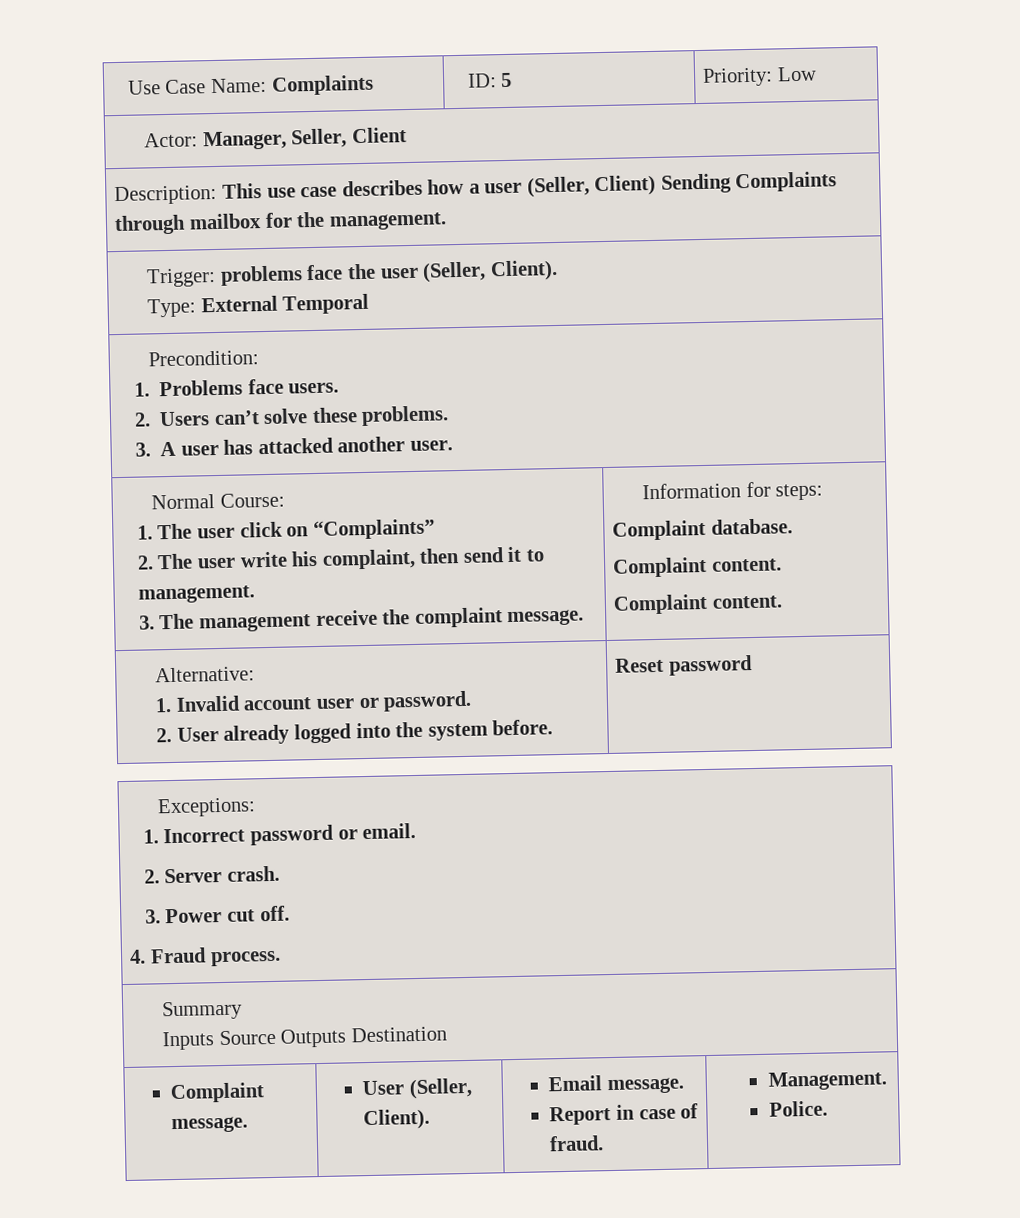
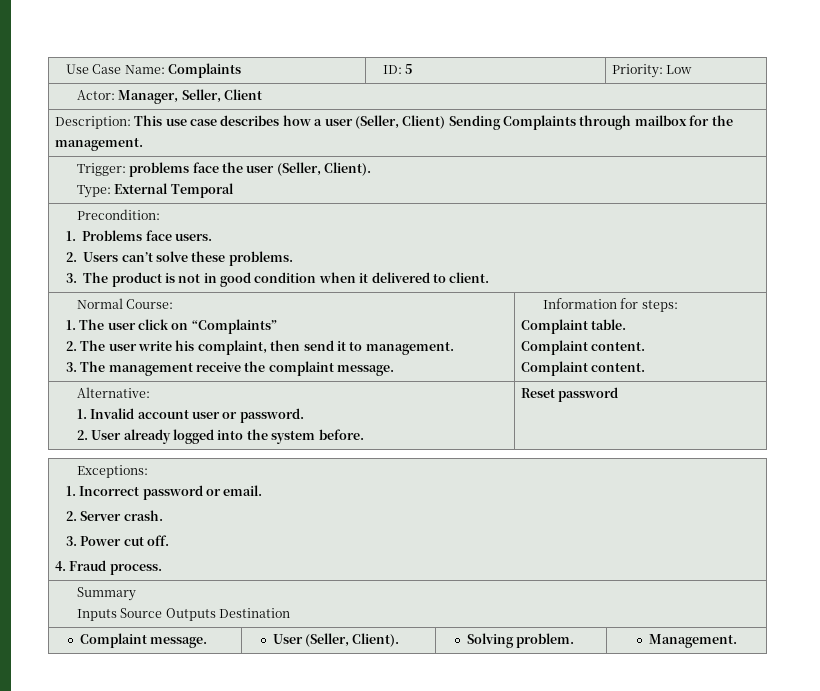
[160,436,453,457] A user has attacked another user. -> [83,272,490,287] The product is not in good condition when it delivered to client.
[710,518,793,535] database. -> [591,319,627,330] table.
[548,1075,685,1095] [549,1103,700,1126] [549,1135,605,1152] Email message. // Report in case of fraud. -> [466,633,575,648] Solving problem.
[768,1100,828,1117] // Police. -> (737, 641) none

